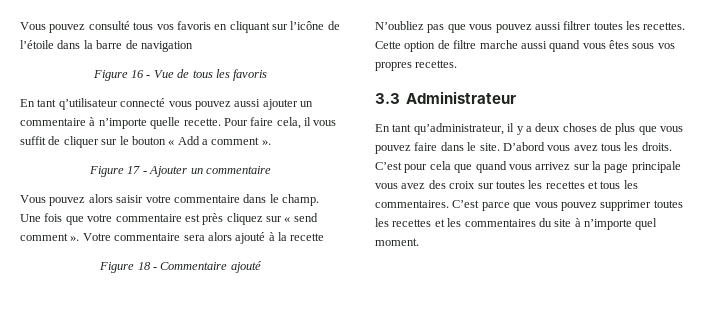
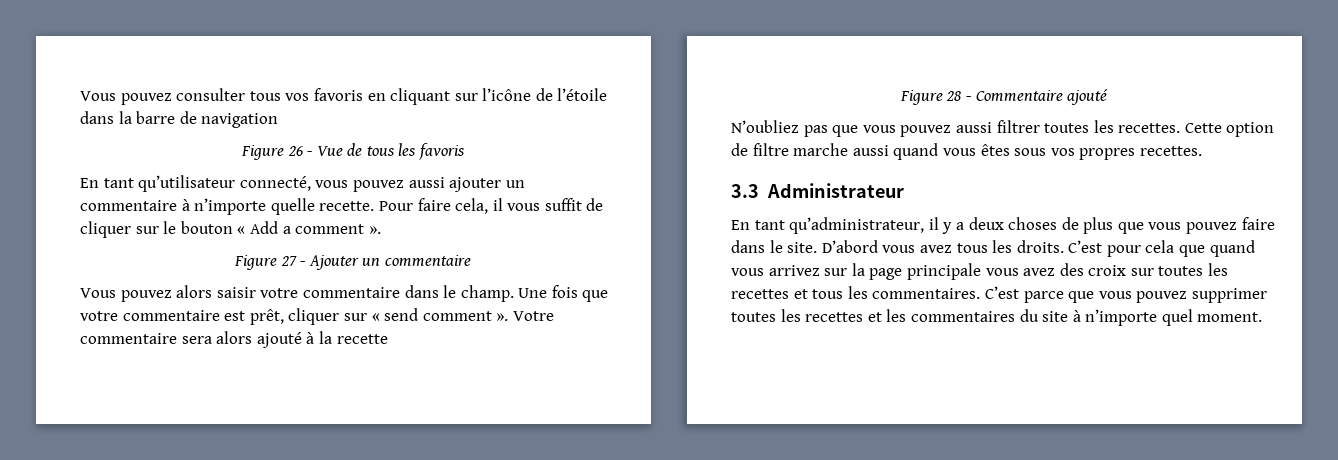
[20,21,130,33] Vous pouvez consulté -> [80,88,246,105] Vous pouvez consulter
[131,70,145,78] 16 -> [287,146,303,156] 26
[58,98,166,110] q’utilisateur connecté -> [138,175,311,192] qu’utilisateur connecté,
[127,166,141,174] 17 -> [280,256,297,266] 27
[202,213,263,225] près cliquez -> [249,308,340,325] prêt, cliquer
[137,262,151,270] 18 -> [946,91,962,101] 28

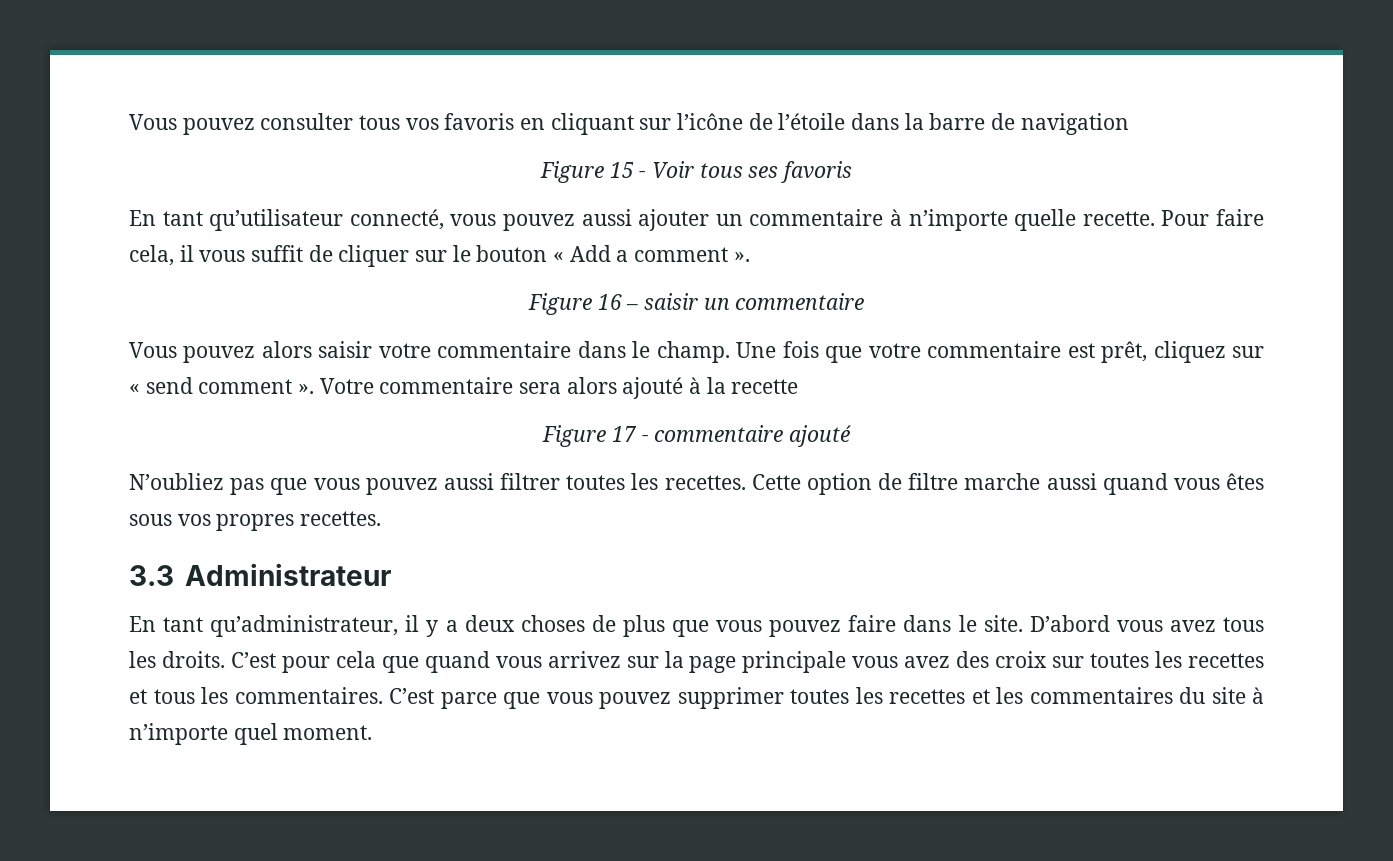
[287,143,417,156] 26 - Vue de tous les -> [609,161,779,178] 15 - Voir tous ses
[280,255,359,270] 27 - Ajouter -> [597,293,698,310] 16 – saisir
[288,308,340,325] cliquer -> [1153,341,1226,363] cliquez
[946,90,1063,102] 28 - Commentaire -> [611,425,784,442] 17 - commentaire

